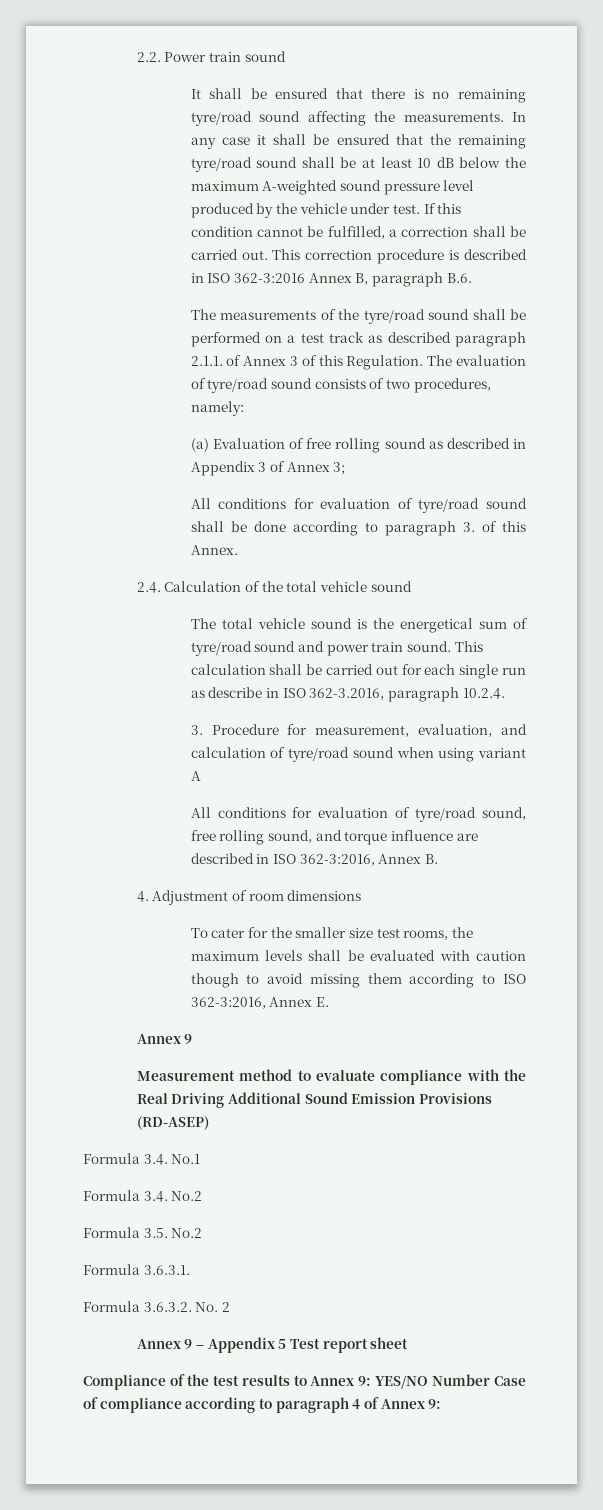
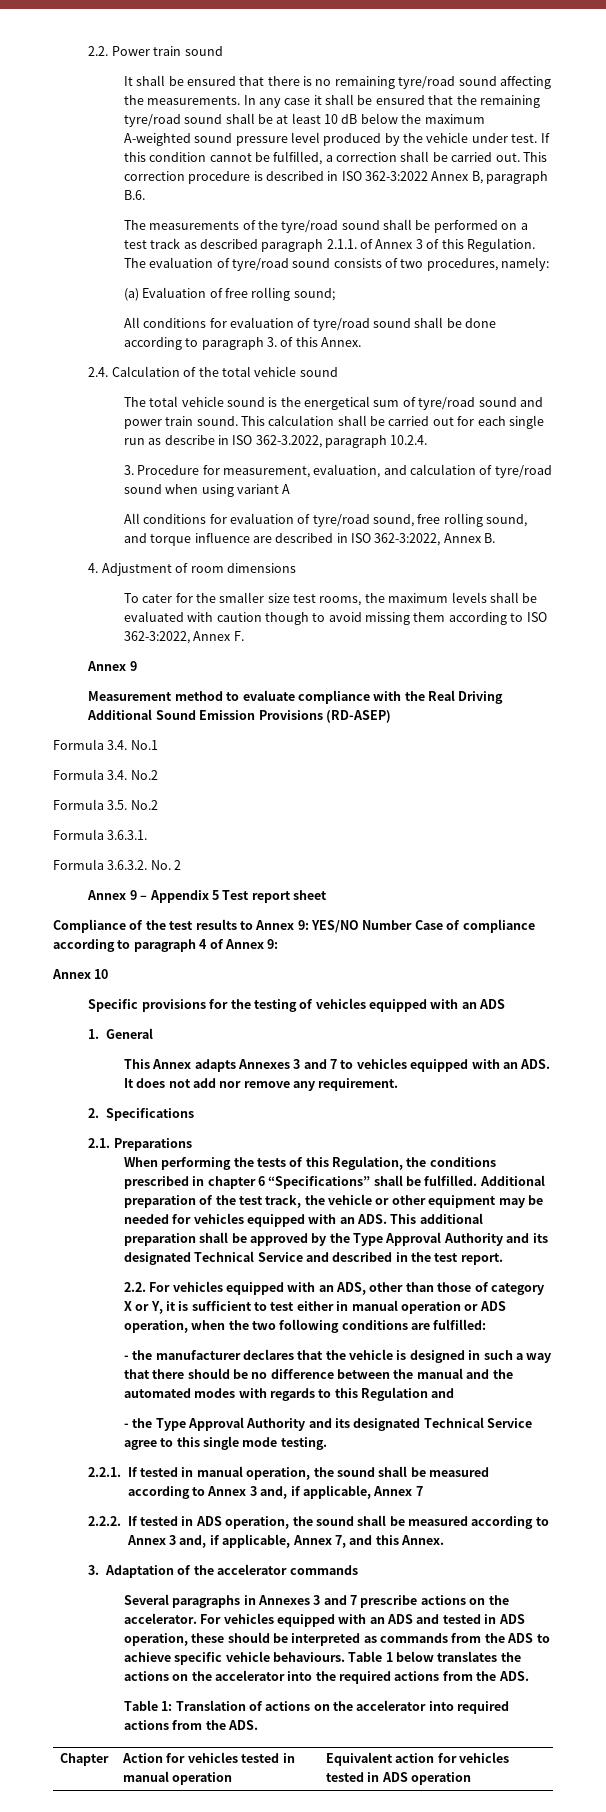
[233,273,305,283] 362-3:2016 -> [365,171,429,181] 362-3:2022
[384,438,527,449] [190,461,346,476] sound as described in Appendix 3 of Annex 3; -> [293,288,335,301] sound;
[309,688,385,700] 362-3.2016, -> [255,435,322,448] 362-3.2022,
[299,854,375,866] 362-3:2016, -> [374,533,441,546] 362-3:2022,
[190,997,329,1009] 362-3:2016, Annex E. -> [123,631,244,644] 362-3:2022, Annex F.
(442, 1404) none -> [52,969,109,979] [88,998,506,1012] [88,1028,154,1039] [123,1058,551,1072] [123,1078,399,1091] [88,1108,195,1121] [88,1138,192,1151] [123,1156,496,1170] [123,1175,545,1189] [123,1194,543,1208] [123,1213,483,1227] [123,1232,548,1246] [123,1251,503,1265] [123,1281,544,1295] [123,1300,506,1314] [123,1319,487,1333] [123,1349,552,1363] [123,1368,513,1379] [123,1387,455,1401] [123,1417,533,1431] [123,1436,327,1450] [88,1466,490,1480] [127,1485,423,1499] [88,1515,549,1529] [126,1534,445,1548] [88,1564,358,1578] [123,1594,509,1608] [123,1613,525,1627] [123,1632,550,1646] [123,1651,521,1665] [123,1670,529,1684] [123,1700,510,1714] [123,1720,258,1730] [60,1753,110,1766] [122,1752,295,1763] [123,1771,233,1785] [326,1752,510,1766] [326,1772,472,1785] // Annex 10 // Specific provisions for the testing of vehicles equipped with an ADS // 1. General // This Annex adapts Annexes 3 and 7 to vehicles equipped with an ADS. It does not add nor remove any requirement. // 2. Specifications // 2.1. Preparations // When performing the tests of this Regulation, the conditions prescribed in chapter 6 “Specifications” shall be fulfilled. Additional preparation of the test track, the vehicle or other equipment may be needed for vehicles equipped with an ADS. This additional preparation shall be approved by the Type Approval Authority and its designated Technical Service and described in the test report. // 2.2. For vehicles equipped with an ADS, other than those of category X or Y, it is sufficient to test either in manual operation or ADS operation, when the two following conditions are fulfilled: // - the manufacturer declares that the vehicle is designed in such a way that there should be no difference between the manual and the automated modes with regards to this Regulation and // - the Type Approval Authority and its designated Technical Service agree to this single mode testing. // 2.2.1. If tested in manual operation, the sound shall be measured according to Annex 3 and, if applicable, Annex 7 // 2.2.2. If tested in ADS operation, the sound shall be measured according to Annex 3 and, if applicable, Annex 7, and this Annex. // 3. Adaptation of the accelerator commands // Several paragraphs in Annexes 3 and 7 prescribe actions on the accelerator. For vehicles equipped with an ADS and tested in ADS operation, these should be interpreted as commands from the ADS to achieve specific vehicle behaviours. Table 1 below translates the actions on the accelerator into the required actions from the ADS. // Table 1: Translation of actions on the accelerator into required actions from the ADS. // Chapter | Action for vehicles tested in manual operation | Equivalent action for vehicles tested in ADS operation

